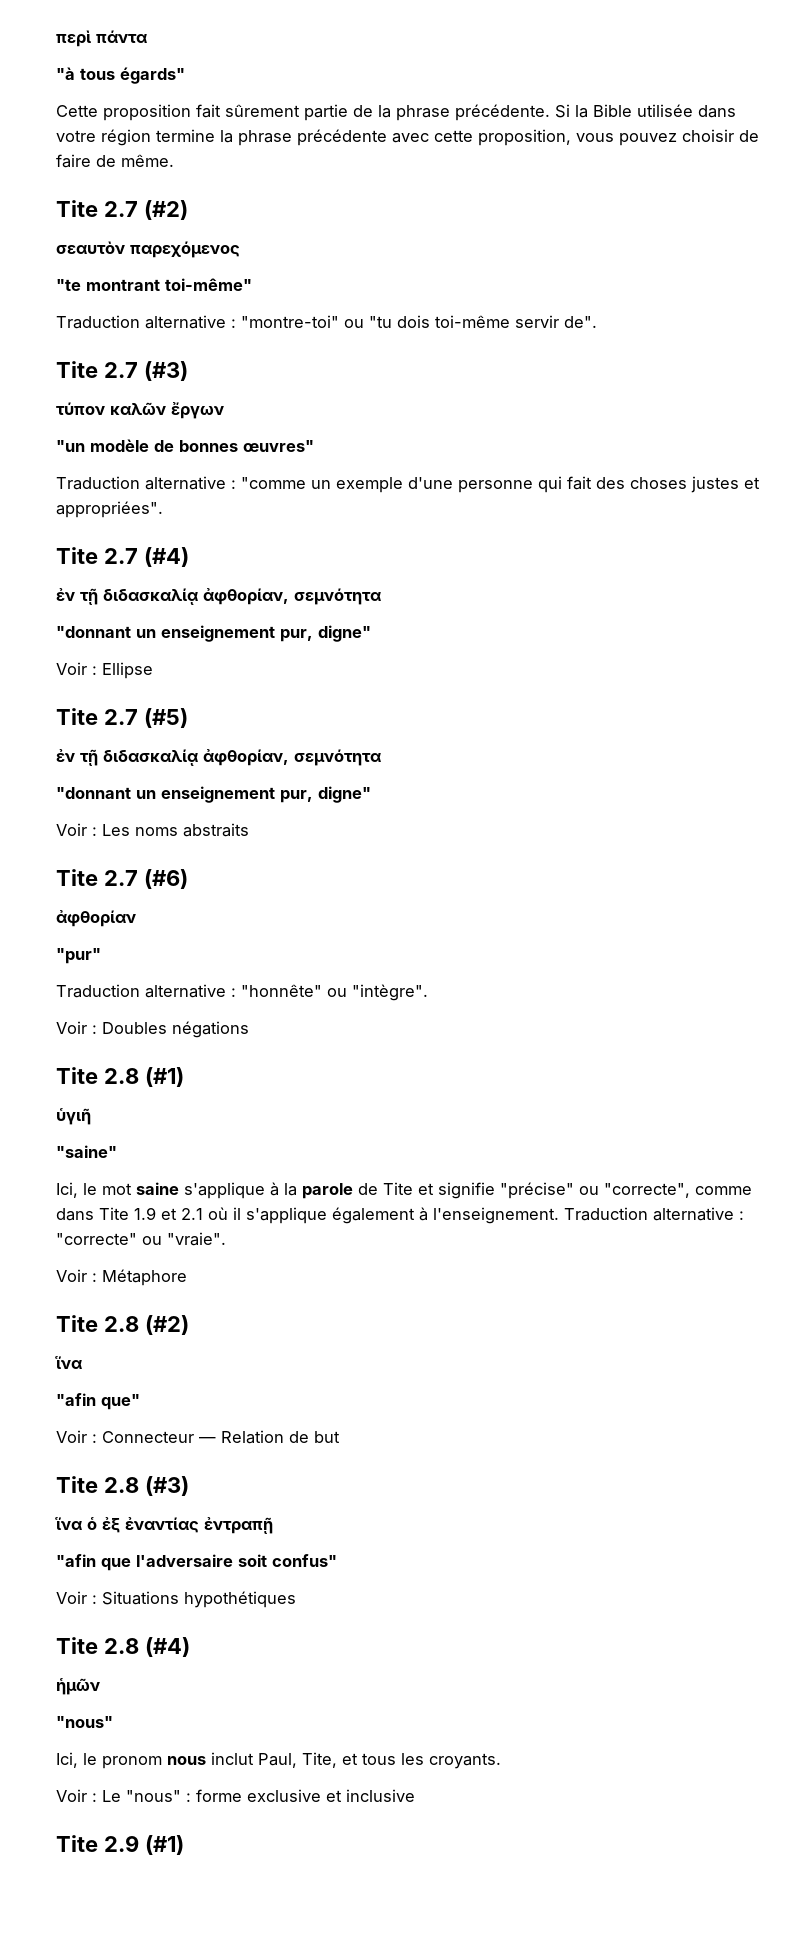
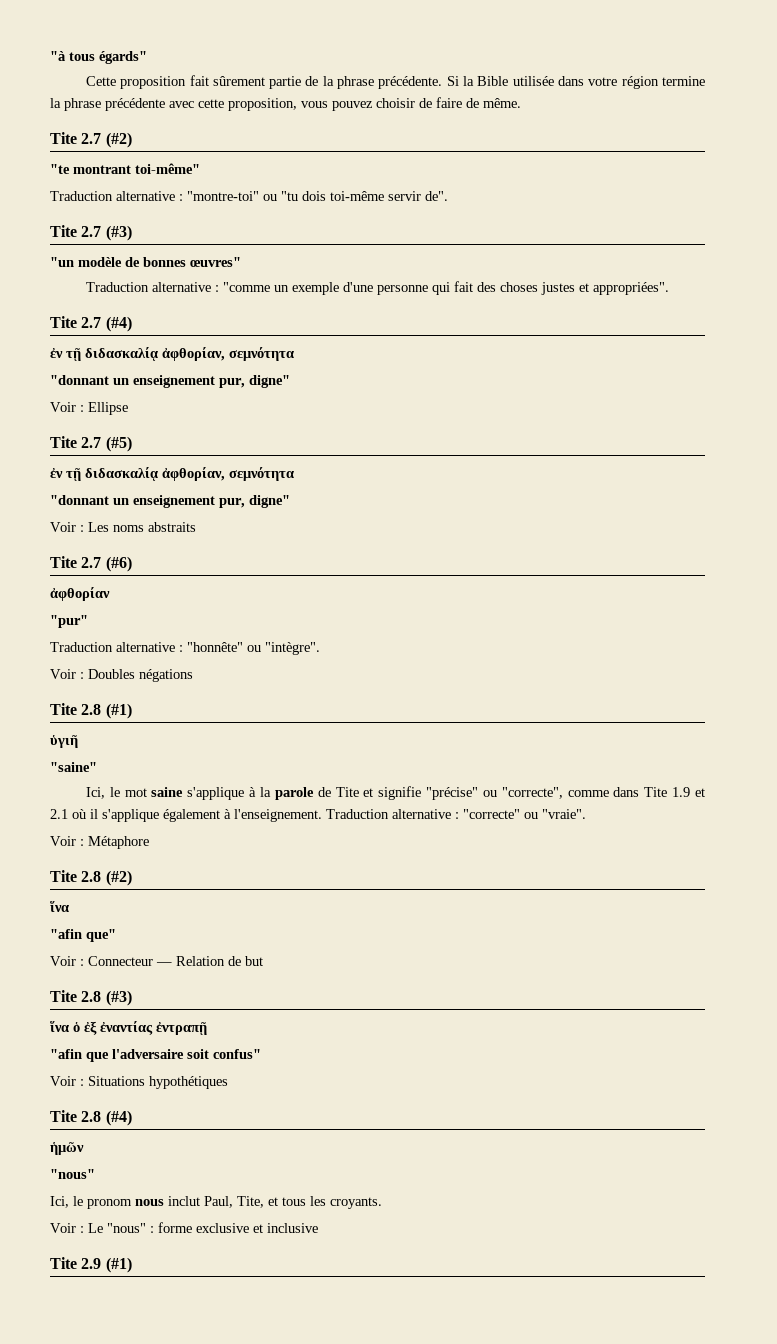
[56,30,147,47] περὶ πάντα // -> (50, 56) none
[56,241,240,258] // σεαυτὸν παρεχόμενος -> (132, 140) none
[56,402,224,419] // τύπον καλῶν ἔργων -> (132, 233) none

